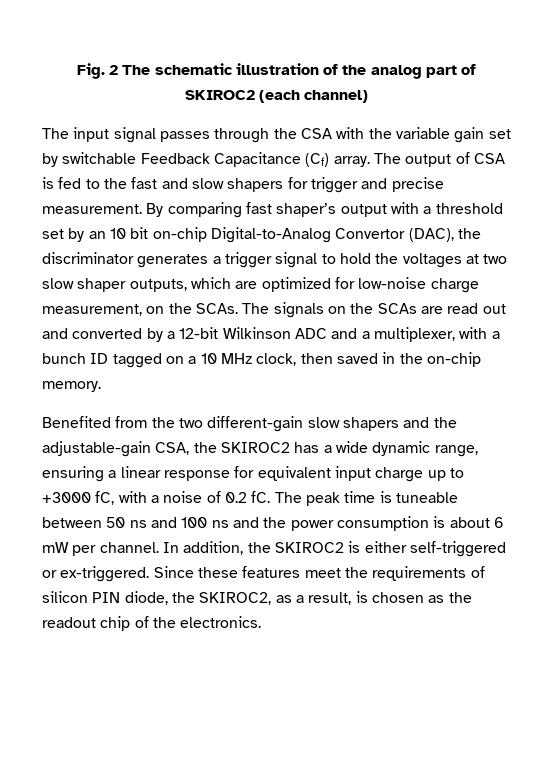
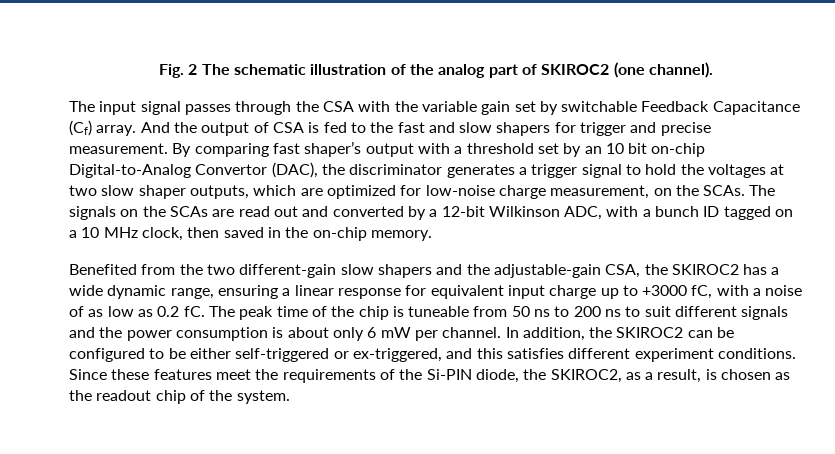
[259,90,369,103] (each channel) -> [613,62,713,78] (one channel).
[373,153,401,164] The -> [140,122,197,133] And the
[294,327,455,342] ADC and a multiplexer, -> [564,206,603,220] ADC,
(221, 497) none -> [88,306,153,317] as low as
(376, 497) none -> [311,306,389,320] of the chip
[42,517,102,528] between -> [473,306,508,317] from
[150,517,229,528] and 100 ns -> [554,306,789,320] to 200 ns to suit different signals
(490, 522) none -> [332,327,364,341] only
[348,541,506,557] [42,566,150,582] is either self-triggered or ex-triggered. -> [687,327,735,338] [69,348,796,362] can be configured to be either self-triggered or ex-triggered, and this satisfies different experiment conditions.
[42,591,121,603] silicon PIN -> [399,369,472,380] the Si-PIN
[180,616,262,628] electronics. -> [236,390,290,404] system.

